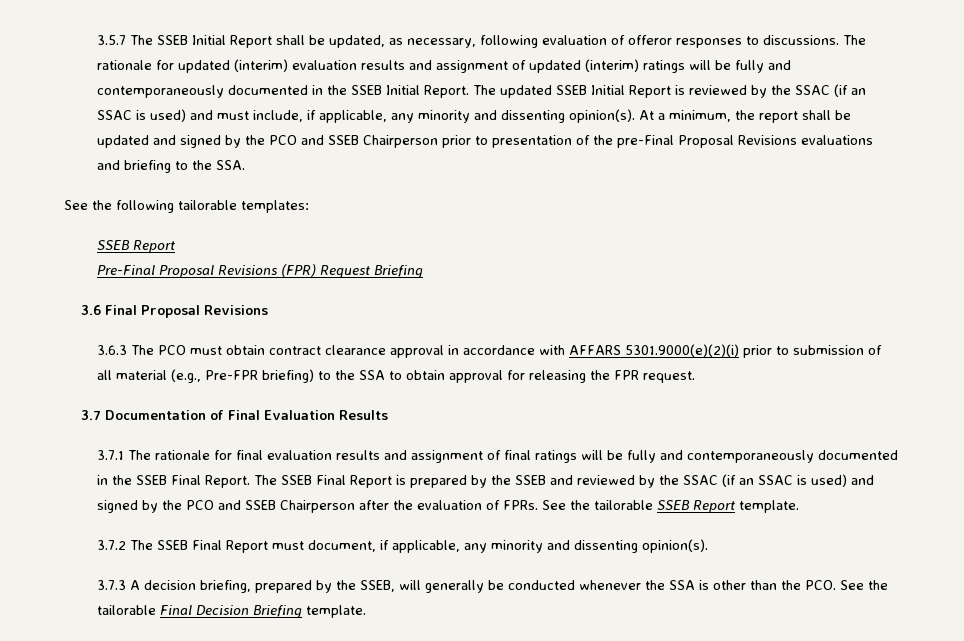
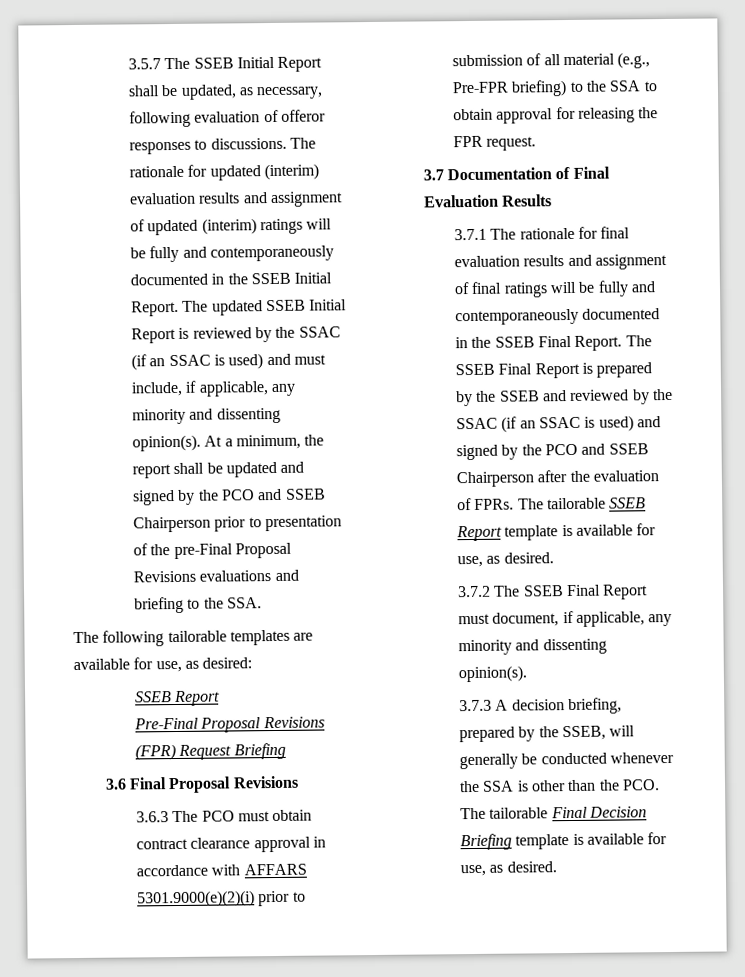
[64,200,309,213] See the following tailorable templates: -> [73,629,314,647] [73,657,253,673] The following tailorable templates are available for use, as desired:
[542,500,591,510] See the -> [517,498,544,510] The
[739,500,800,513] template. -> [504,523,657,541] [457,552,554,568] template is available for use, as desired.
[840,580,889,590] See the -> [460,807,487,820] The
[306,605,367,618] template. -> [515,832,668,850] [460,861,557,877] template is available for use, as desired.

